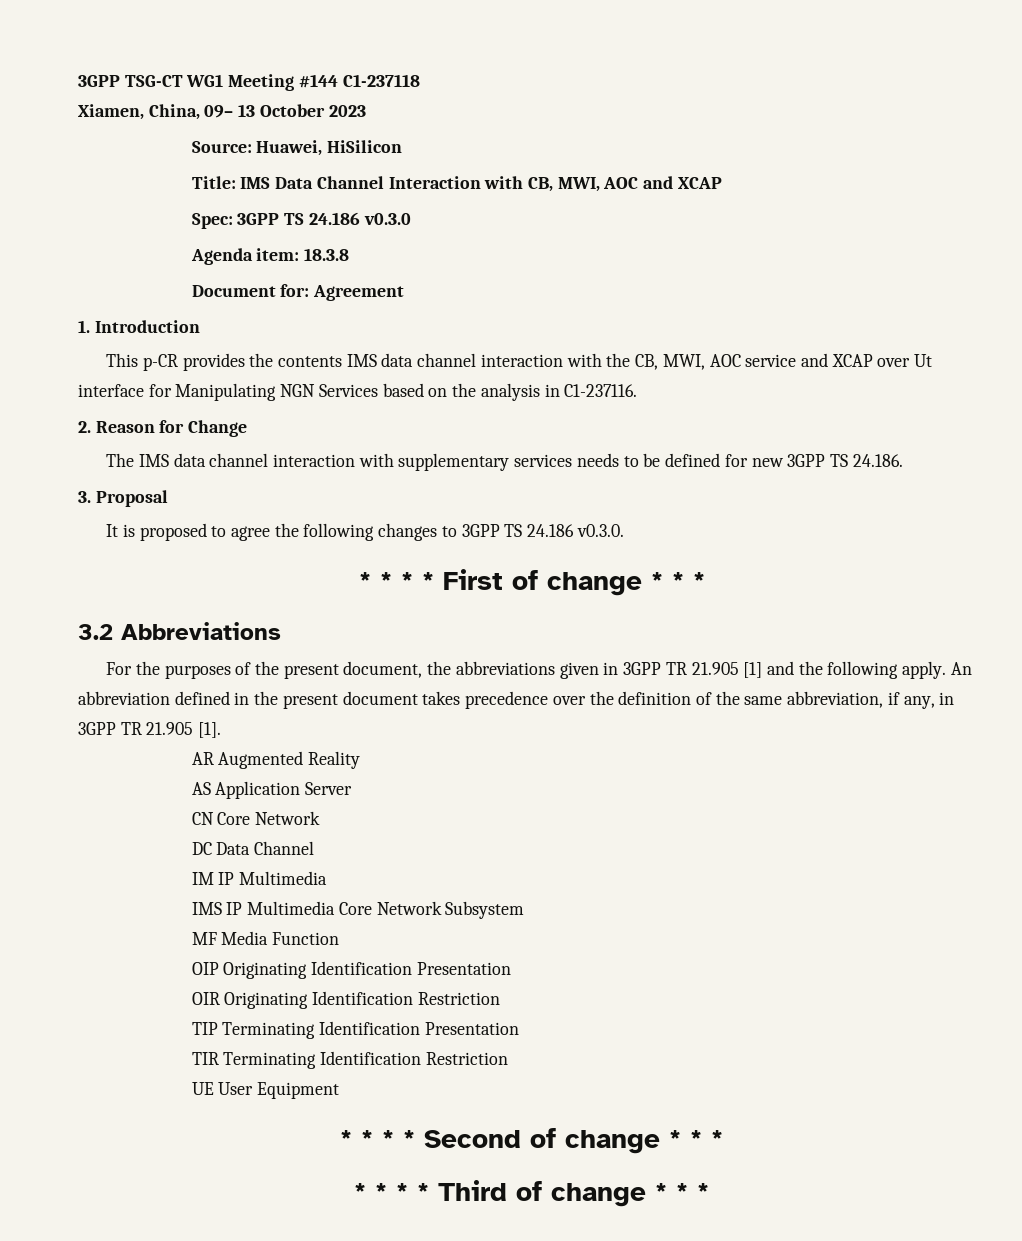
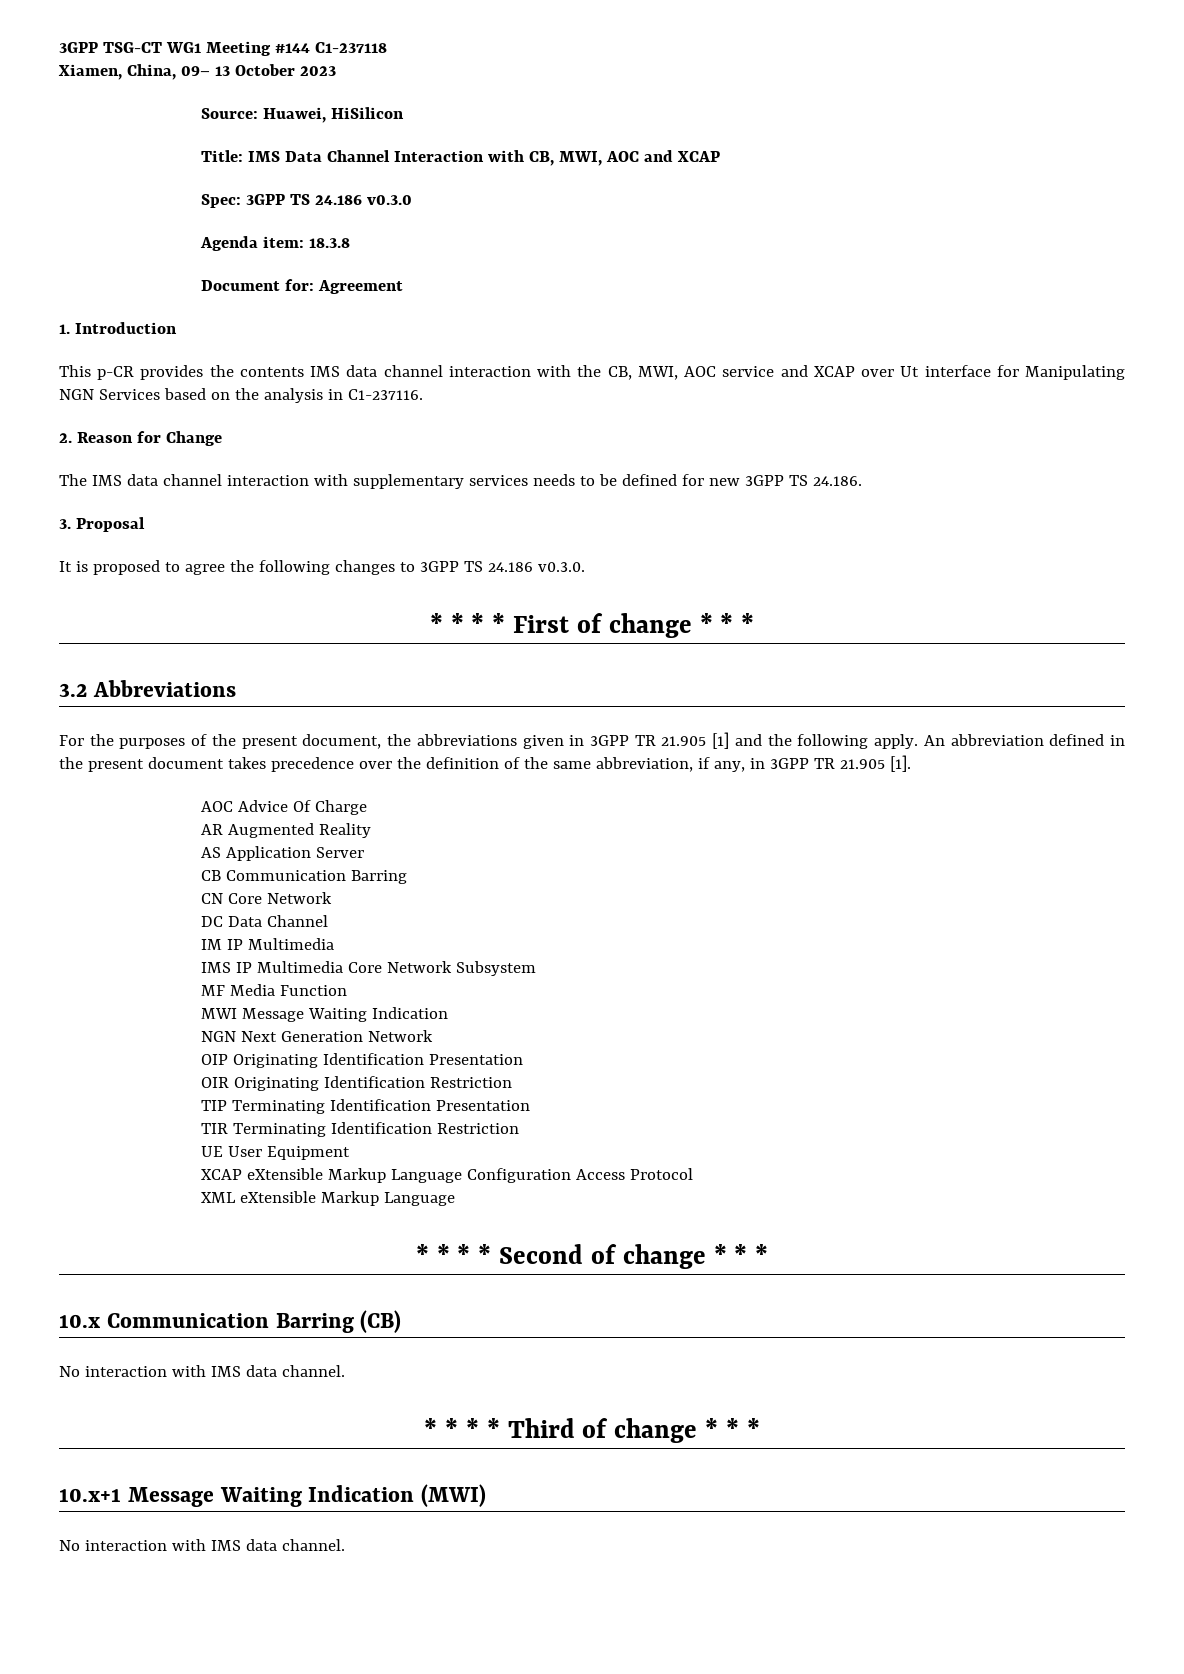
(222, 730) none -> [200,800,367,815] // AOC Advice Of Charge
(353, 788) none -> [200,870,407,884] // CB Communication Barring
(340, 938) none -> [200,1007,448,1022] [200,1030,433,1042] // MWI Message Waiting Indication // NGN Next Generation Network
(340, 1090) none -> [200,1168,693,1183] [200,1191,455,1206] // XCAP eXtensible Markup Language Configuration Access Protocol // XML eXtensible Markup Language
(723, 1139) none -> [59,1310,402,1333] [59,1365,345,1377] // 10.x Communication Barring (CB) // No interaction with IMS data channel.
(709, 1192) none -> [59,1484,486,1507] [59,1539,345,1551] // 10.x+1 Message Waiting Indication (MWI) // No interaction with IMS data channel.

